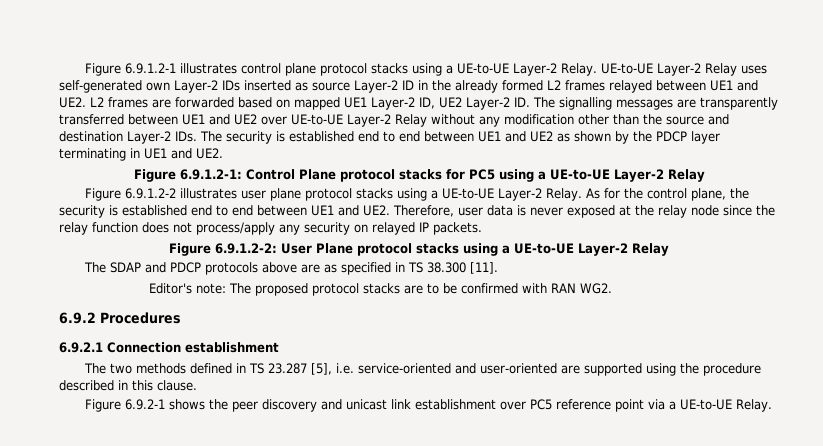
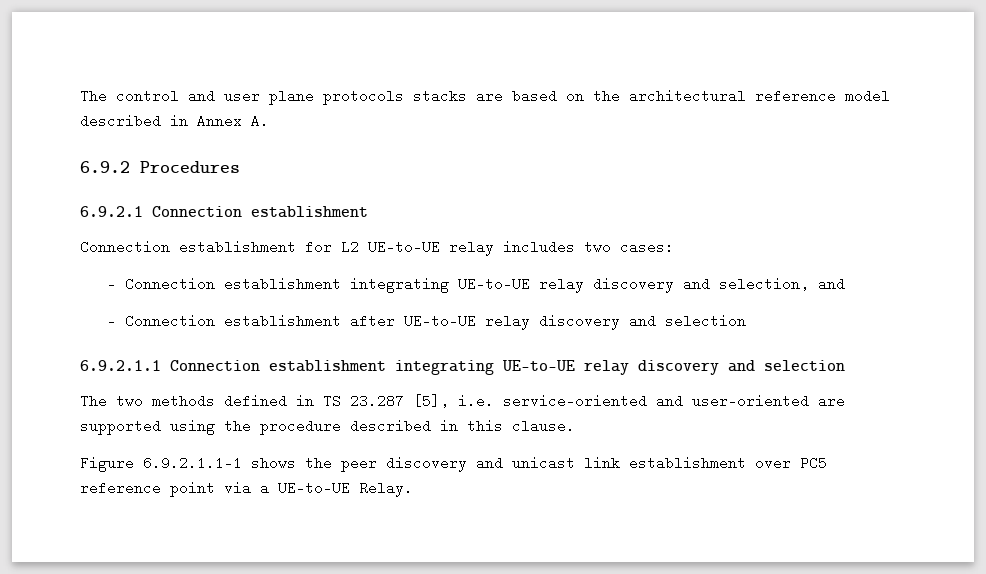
[84,63,767,76] [59,80,758,93] [59,97,778,110] [59,114,729,127] [59,131,720,144] [59,148,223,161] [133,169,705,182] [84,188,749,201] [59,205,775,218] [59,222,482,235] [169,243,669,256] [83,262,498,275] [148,283,612,296] Figure 6.9.1.2-1 illustrates control plane protocol stacks using a UE-to-UE Layer-2 Relay. UE-to-UE Layer-2 Relay uses self-generated own Layer-2 IDs inserted as source Layer-2 ID in the already formed L2 frames relayed between UE1 and UE2. L2 frames are forwarded based on mapped UE1 Layer-2 ID, UE2 Layer-2 ID. The signalling messages are transparently transferred between UE1 and UE2 over UE-to-UE Layer-2 Relay without any modification other than the source and destination Layer-2 IDs. The security is established end to end between UE1 and UE2 as shown by the PDCP layer terminating in UE1 and UE2. // Figure 6.9.1.2-1: Control Plane protocol stacks for PC5 using a UE-to-UE Layer-2 Relay // Figure 6.9.1.2-2 illustrates user plane protocol stacks using a UE-to-UE Layer-2 Relay. As for the control plane, the security is established end to end between UE1 and UE2. Therefore, user data is never exposed at the relay node since the relay function does not process/apply any security on relayed IP packets. // Figure 6.9.1.2-2: User Plane protocol stacks using a UE-to-UE Layer-2 Relay // The SDAP and PDCP protocols above are as specified in TS 38.300 [11]. // Editor's note: The proposed protocol stacks are to be confirmed with RAN WG2. -> [80,89,890,105] [80,114,269,128] The control and user plane protocols stacks are based on the architectural reference model described in Annex A.
(279, 347) none -> [80,240,674,256] [106,277,845,293] [106,314,746,330] [80,360,845,375] // Connection establishment for L2 UE-to-UE relay includes two cases: // - Connection establishment integrating UE-to-UE relay discovery and selection, and // - Connection establishment after UE-to-UE relay discovery and selection // 6.9.2.1.1 Connection establishment integrating UE-to-UE relay discovery and selection
[124,399,165,410] 6.9.2-1 -> [143,456,242,470] 6.9.2.1.1-1

